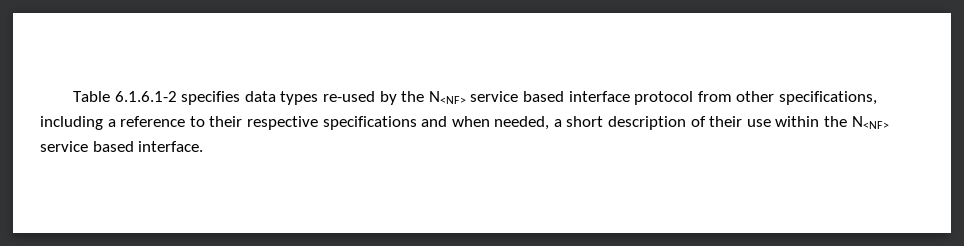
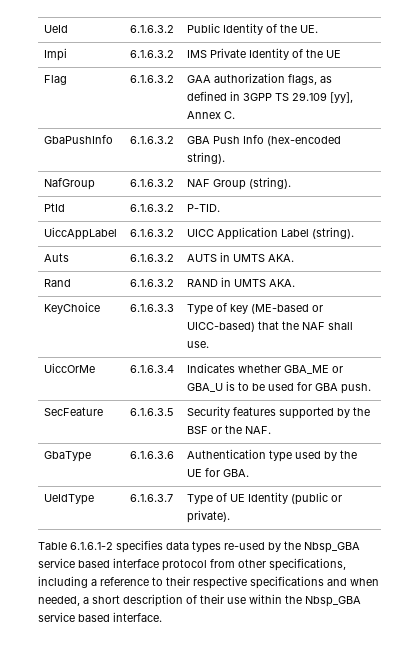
(73, 96) none -> [44,25,69,33] [130,25,175,33] [187,23,319,35] [44,48,68,61] [130,50,175,58] [187,48,342,60] [44,75,68,85] [130,75,175,83] [187,73,333,85] [187,91,354,103] [187,111,236,119] [44,135,114,144] [130,136,175,144] [187,135,342,146] [187,152,226,164] [44,178,96,190] [130,179,175,187] [187,177,292,190] [44,203,66,212] [130,204,175,212] [187,204,221,212] [44,227,118,240] [130,229,175,237] [187,227,355,240] [44,253,70,262] [130,254,175,262] [187,252,295,262] [44,279,72,287] [130,279,175,287] [187,277,296,287] [44,302,101,314] [130,304,175,312] [187,303,324,315] [187,321,354,332] [187,341,210,348] [44,363,96,373] [130,365,175,373] [187,363,344,374] [187,381,372,394] [44,407,104,416] [130,408,175,416] [187,406,371,419] [187,425,272,434] [44,451,92,462] [130,451,175,459] [187,449,358,462] [187,468,250,477] [44,494,95,505] [130,494,174,502] [187,492,343,505] [187,510,231,523] UeId | 6.1.6.3.2 | Public Identity of the UE. // Impi | 6.1.6.3.2 | IMS Private Identity of the UE // Flag | 6.1.6.3.2 | GAA authorization flags, as defined in 3GPP TS 29.109 [yy], Annex C. // GbaPushInfo | 6.1.6.3.2 | GBA Push Info (hex-encoded string). // NafGroup | 6.1.6.3.2 | NAF Group (string). // PtId | 6.1.6.3.2 | P-TID. // UiccAppLabel | 6.1.6.3.2 | UICC Application Label (string). // Auts | 6.1.6.3.2 | AUTS in UMTS AKA. // Rand | 6.1.6.3.2 | RAND in UMTS AKA. // KeyChoice | 6.1.6.3.3 | Type of key (ME-based or UICC-based) that the NAF shall use. // UiccOrMe | 6.1.6.3.4 | Indicates whether GBA_ME or GBA_U is to be used for GBA push. // SecFeature | 6.1.6.3.5 | Security features supported by the BSF or the NAF. // GbaType | 6.1.6.3.6 | Authentication type used by the UE for GBA. // UeIdType | 6.1.6.3.7 | Type of UE Identity (public or private). //
[428,91,466,104] N<NF> -> [304,542,360,553] Nbsp_GBA
[851,116,889,129] N<NF> -> [305,596,361,607] Nbsp_GBA

